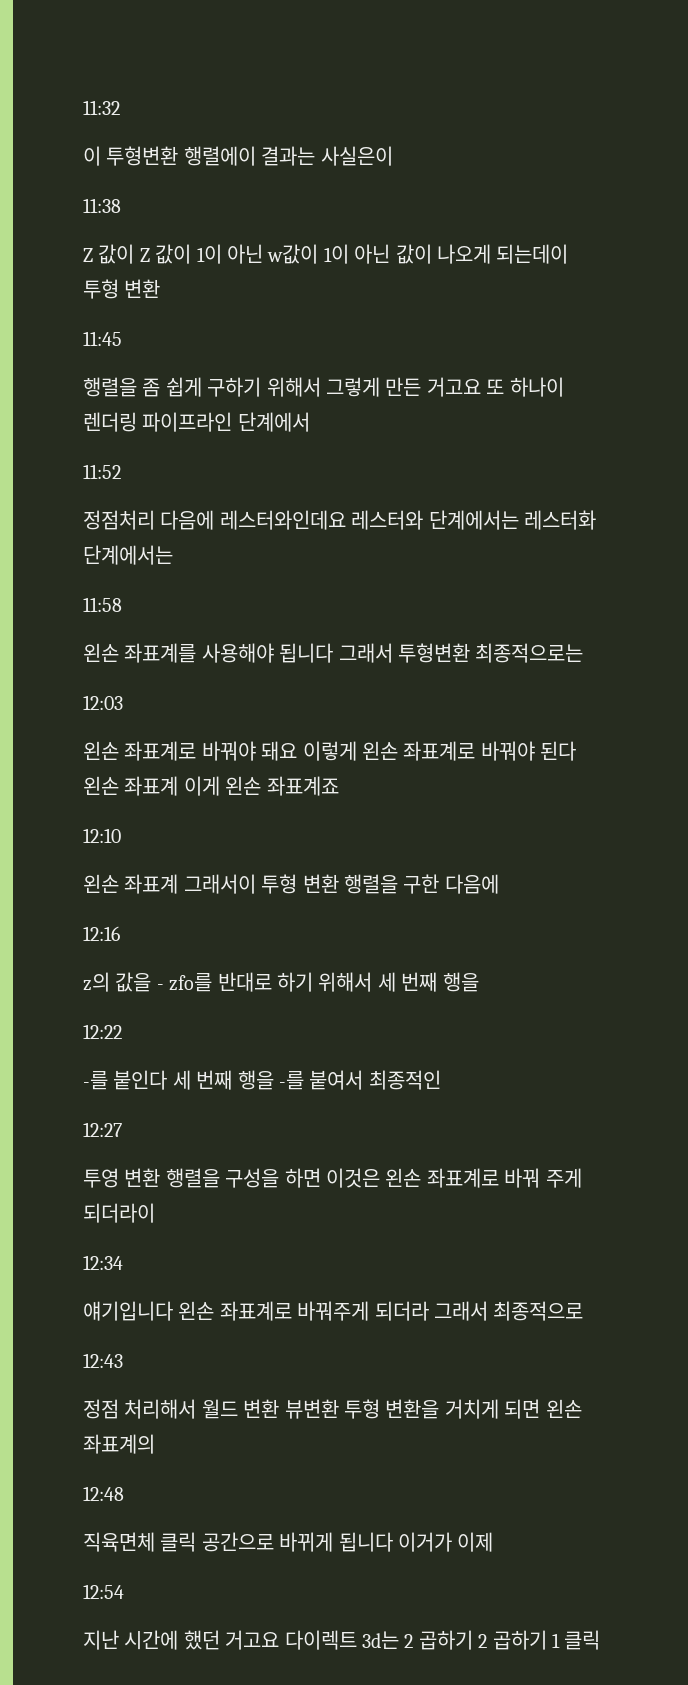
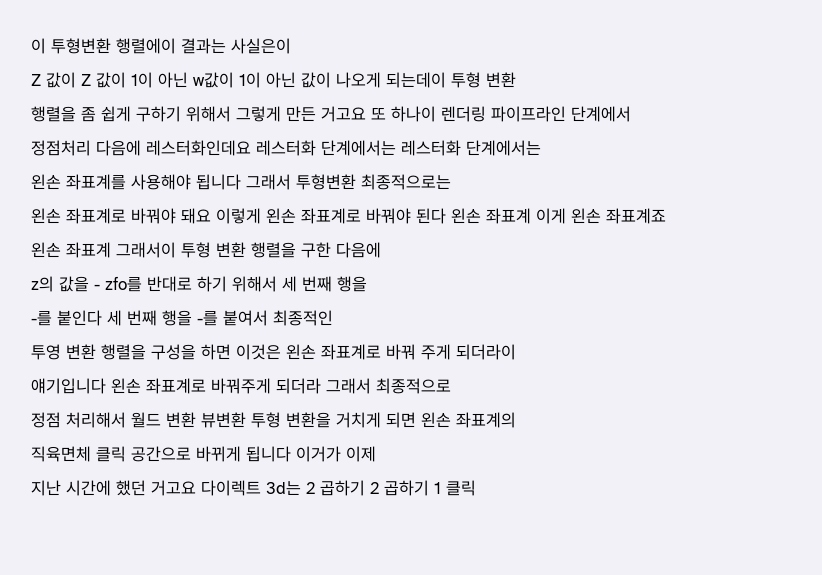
[83,100,120,115] 11:32 // -> (31, 46) none
[83,198,121,213] // 11:38 -> (291, 46) none
[83,331,122,346] // 11:45 -> (516, 80) none
[83,464,121,479] // 11:52 -> (631, 114) none
[219,510,424,530] 레스터와인데요 레스터와 -> [146,140,316,156] 레스터화인데요 레스터화
[83,597,122,612] // 11:58 -> (541, 148) none
[83,695,123,710] // 12:03 -> (451, 182) none
[83,828,121,843] // 12:10 -> (666, 216) none
[83,926,120,941] // 12:16 -> (381, 250) none
[83,1024,122,1039] // 12:22 -> (367, 284) none
[83,1122,122,1137] // 12:27 -> (333, 318) none
[83,1255,123,1270] // 12:34 -> (516, 352) none
[83,1353,123,1368] // 12:43 -> (451, 386) none
[83,1486,124,1501] // 12:48 -> (516, 420) none
[83,1584,124,1599] // 12:54 -> (376, 454) none

